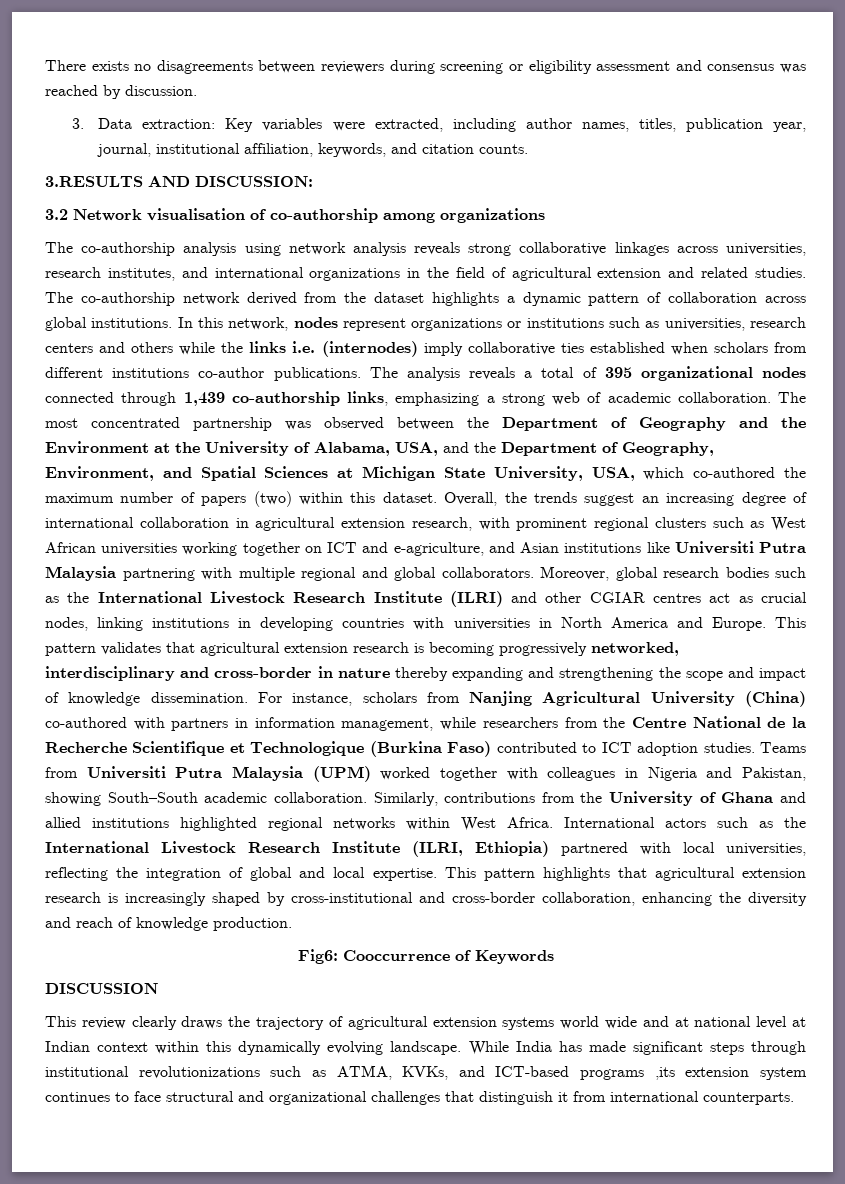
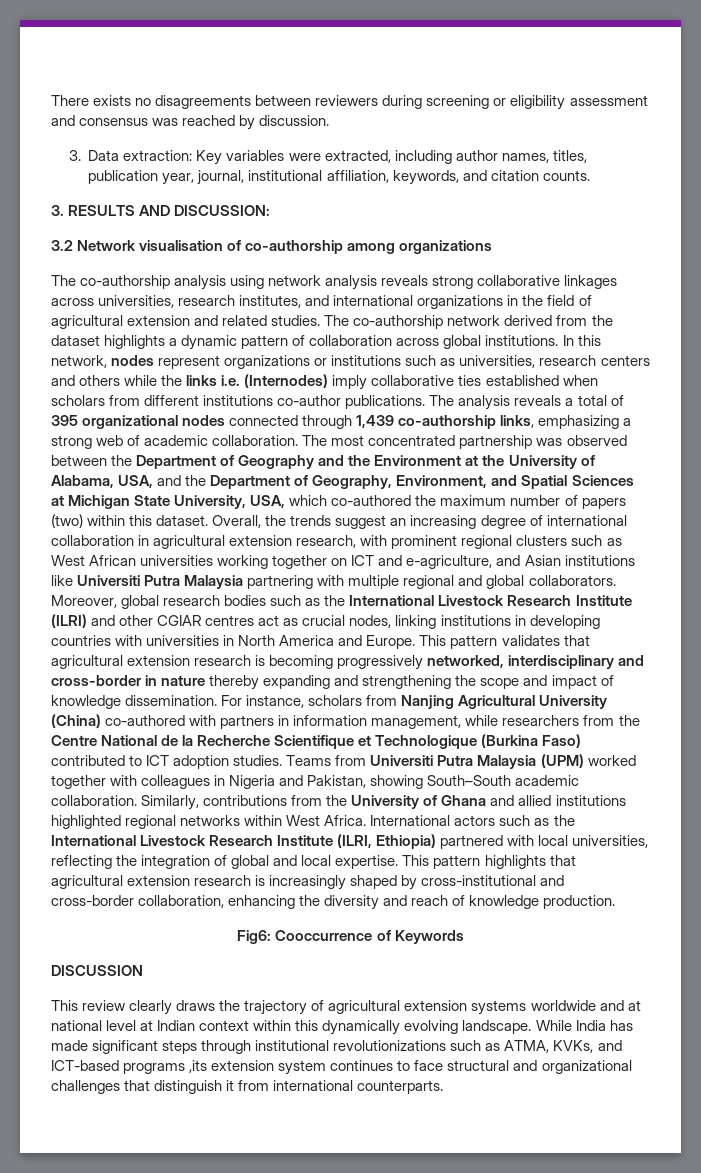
[45,176,143,187] 3.RESULTS -> [51,205,136,216] 3. RESULTS
[321,341,418,357] (internodes) -> [244,374,329,388] (Internodes)
[560,1016,637,1029] world wide -> [530,1000,596,1011] worldwide

